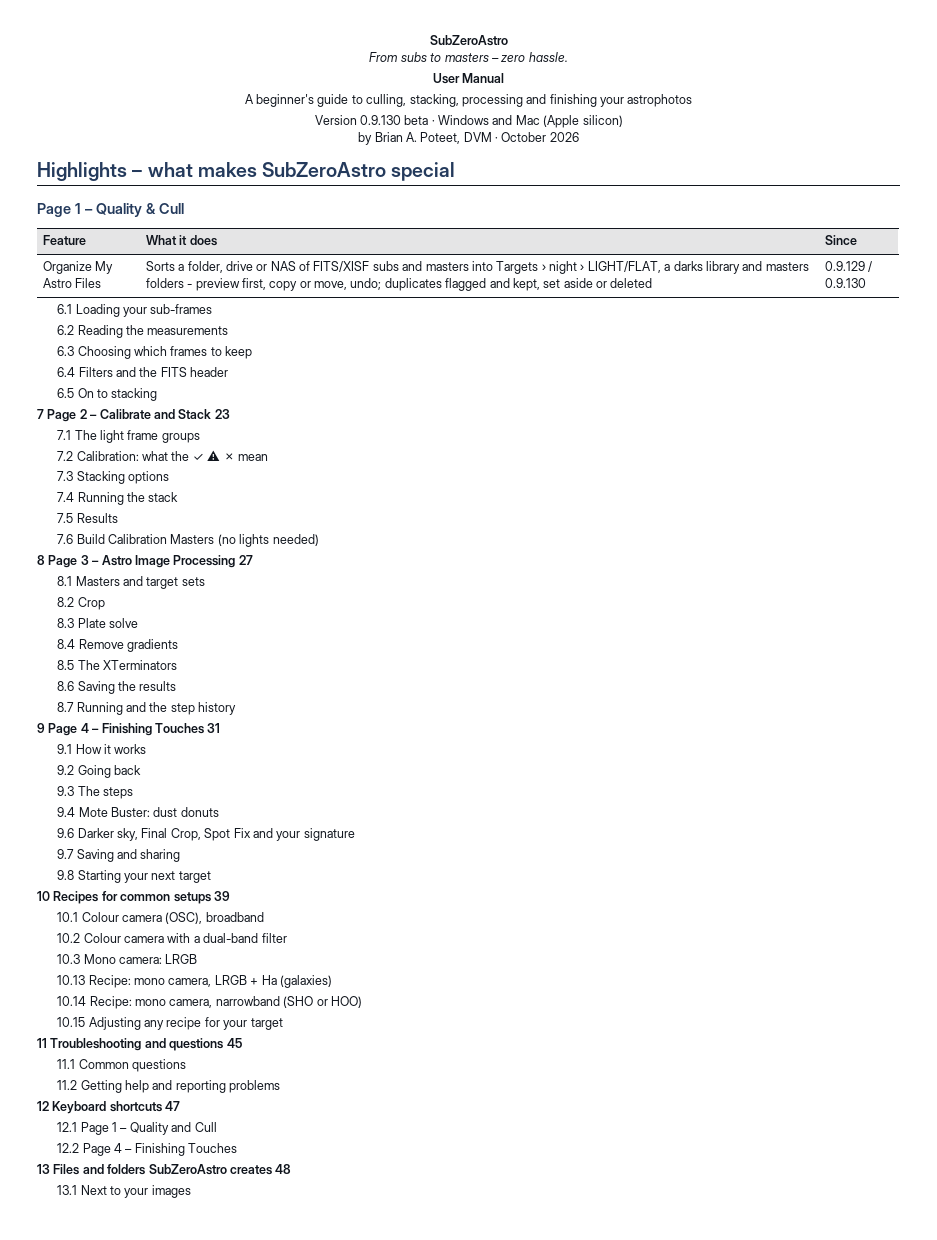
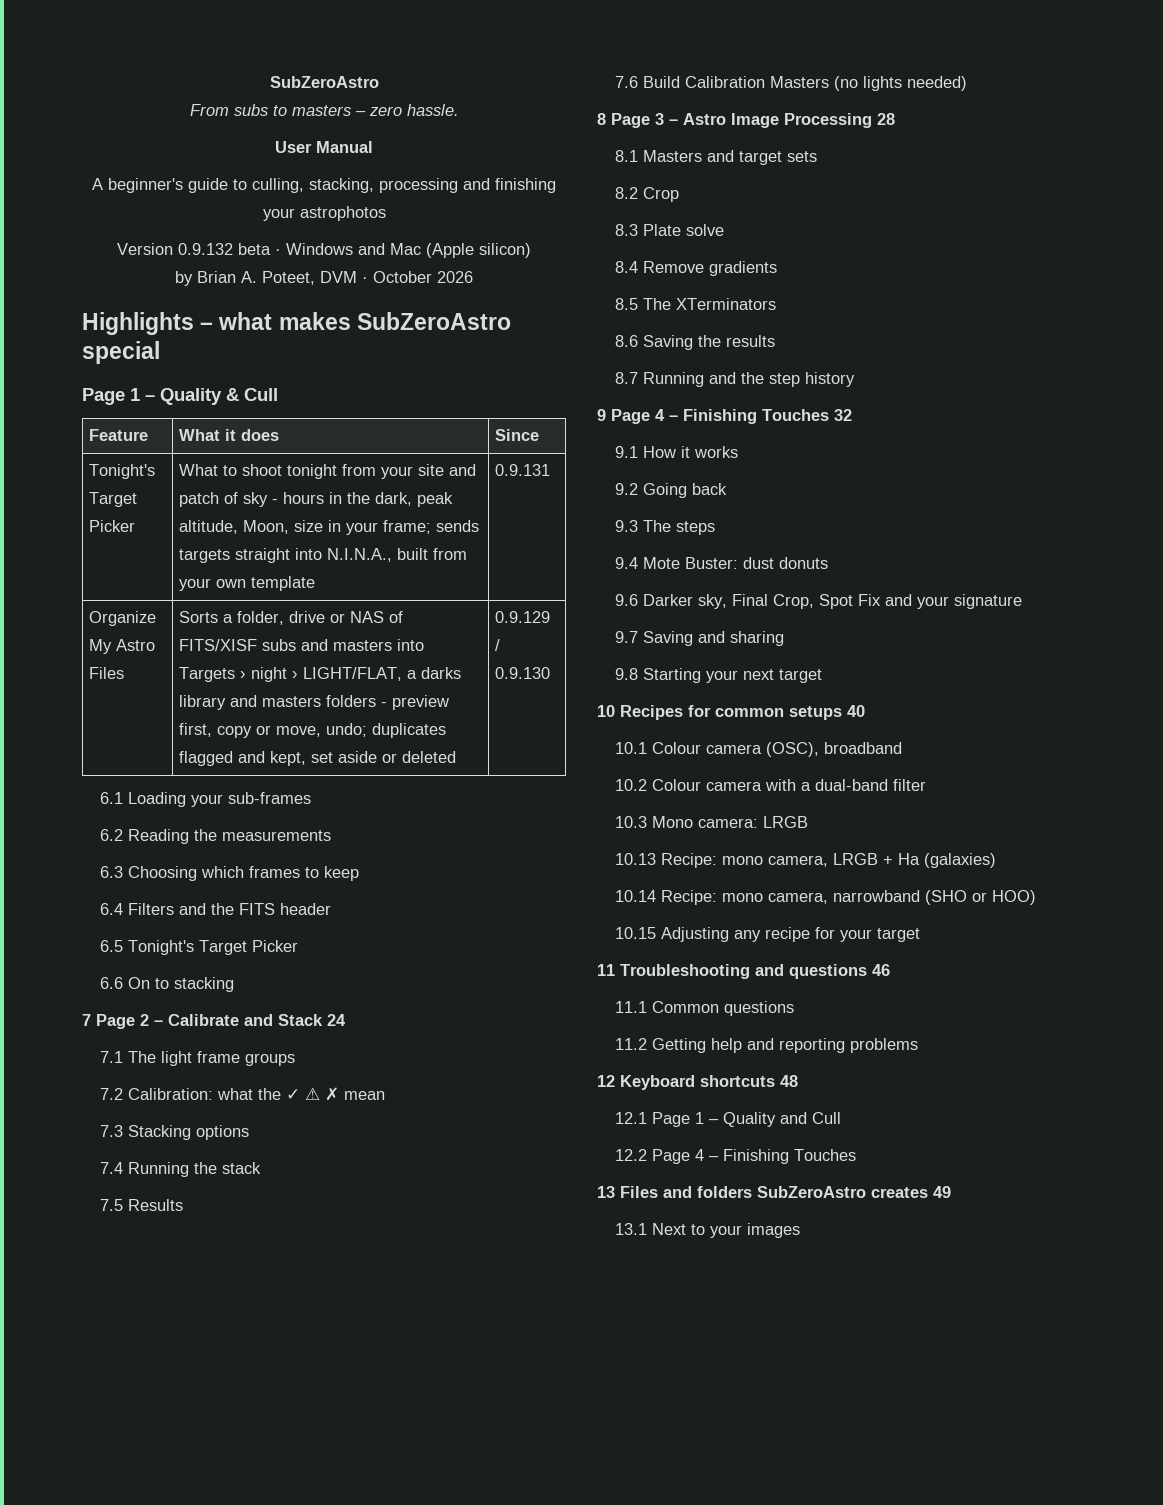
[359,115,401,125] 0.9.130 -> [178,243,233,255] 0.9.132
(857, 240) none -> [89,464,156,479] [89,492,138,507] [89,520,136,532] [179,464,477,479] [179,492,454,507] [179,520,480,535] [179,548,468,563] [179,576,316,591] [495,464,551,476] // Tonight's Target Picker | What to shoot tonight from your site and patch of sky - hours in the dark, peak altitude, Moon, size in your frame; sends targets straight into N.I.N.A., built from your own template | 0.9.131
(75, 393) none -> [128,940,299,955] [100,977,124,989] Tonight's Target Picker // 6.6
[214,409,230,419] 23 -> [327,1014,346,1026] 24
[238,555,253,565] 27 -> [877,113,895,125] 28
[207,723,221,733] 31 -> [834,409,852,421] 32
[213,891,230,901] 39 -> [847,705,865,717] 40
[226,1038,242,1048] 45 -> [872,964,890,976] 46
[165,1101,181,1111] 47 -> [780,1075,798,1087] 48
[275,1164,292,1174] 48 -> [933,1186,951,1198] 49

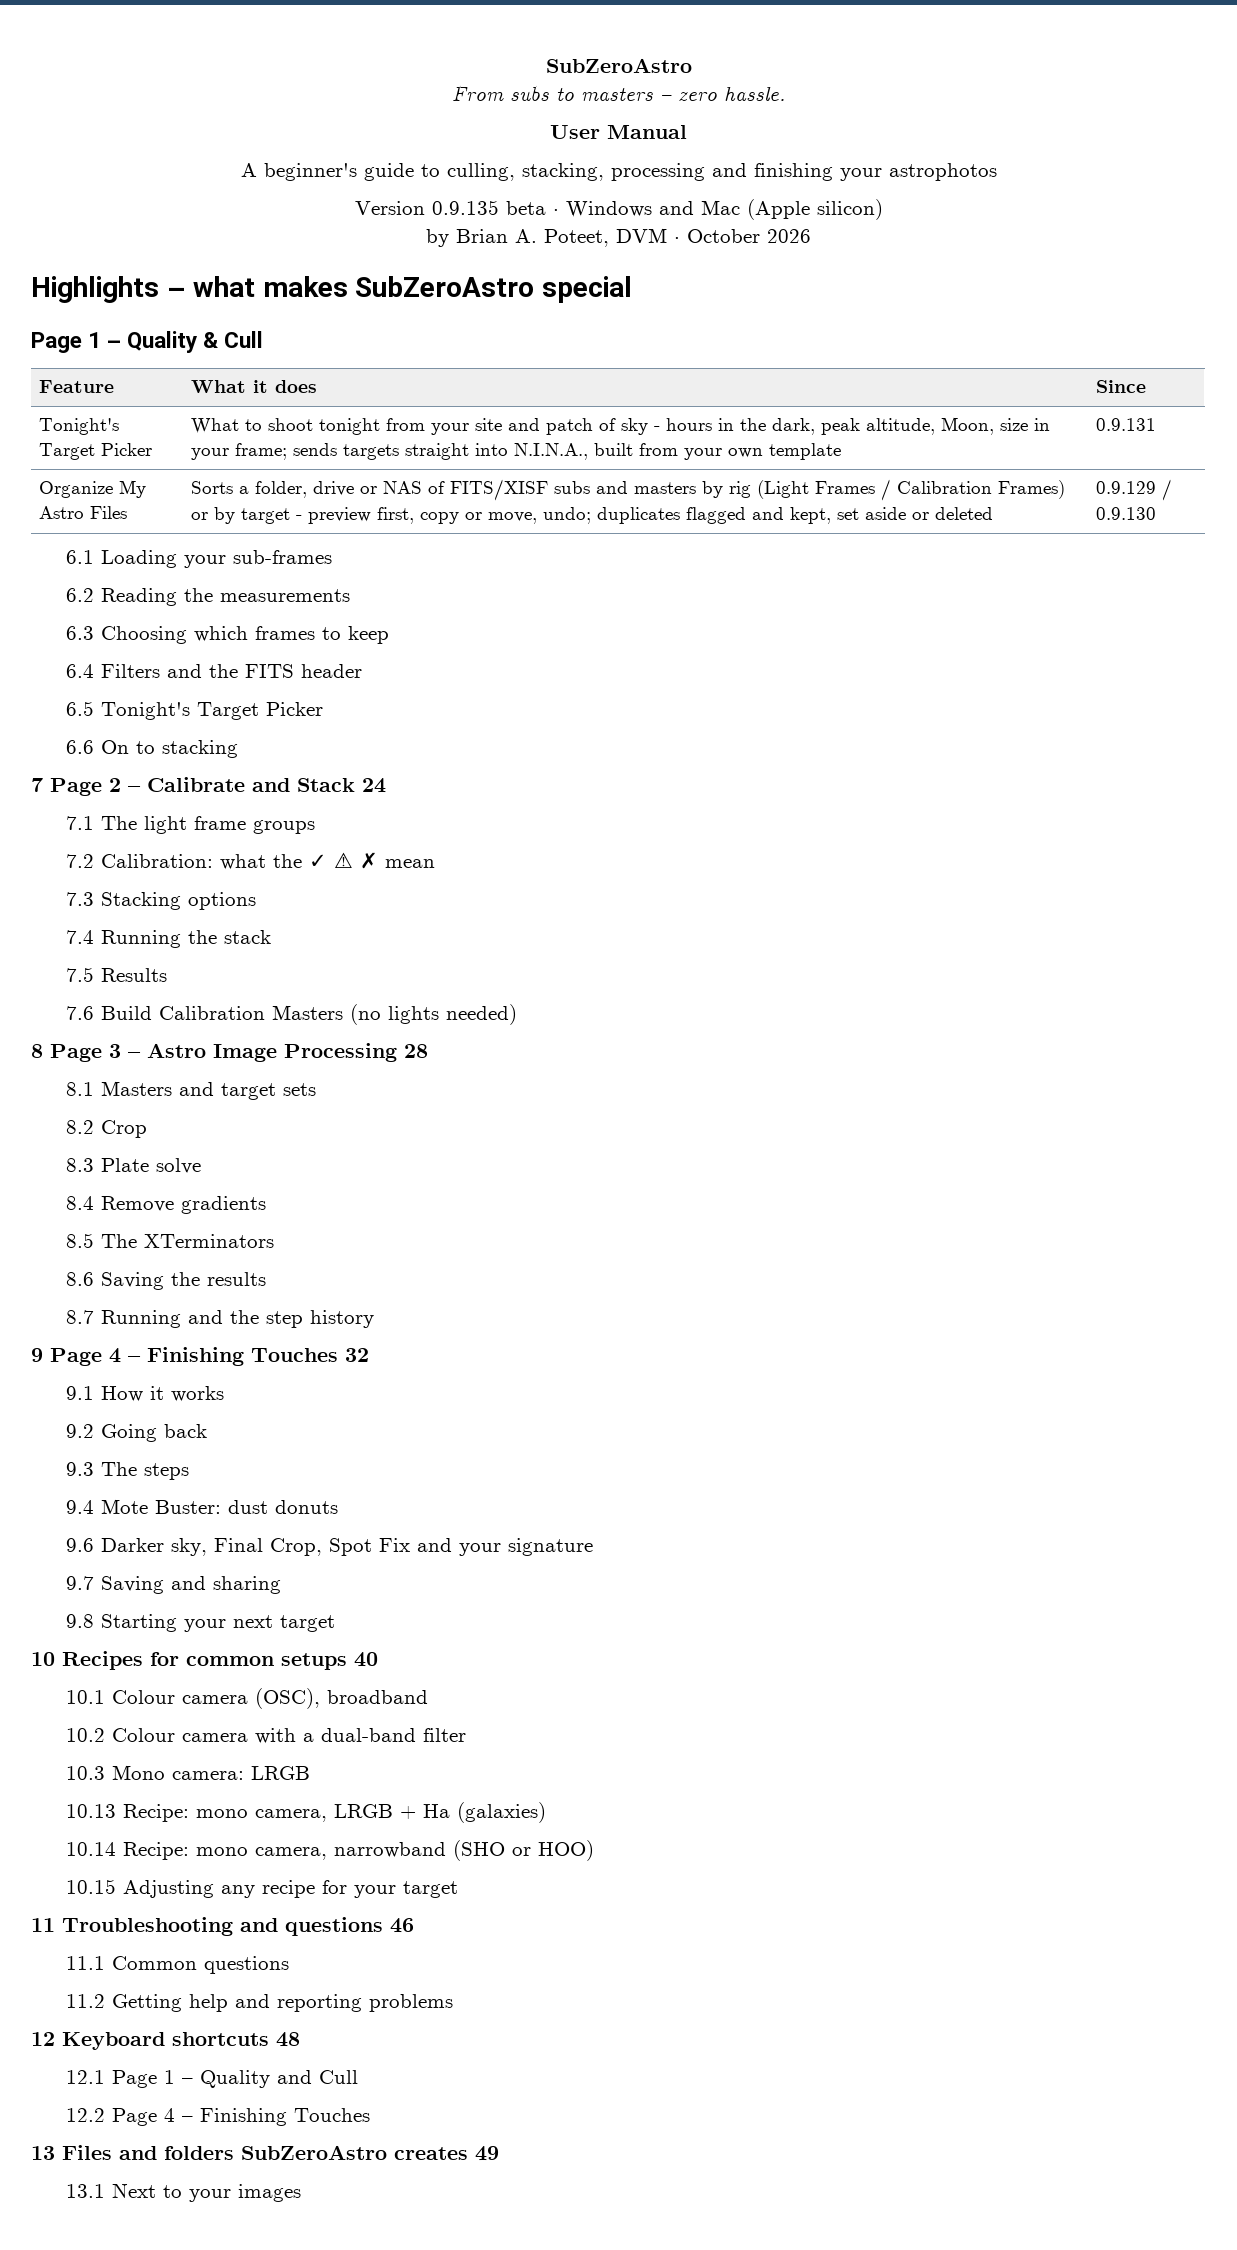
[178,243,233,255] 0.9.132 -> [431,200,499,215] 0.9.135
[397,639,425,651] [179,667,462,682] [179,695,377,710] into Targets › night › LIGHT/FLAT, a darks library and masters folders -> [702,479,1066,501] [191,507,291,524] by rig (Light Frames / Calibration Frames) or by target

